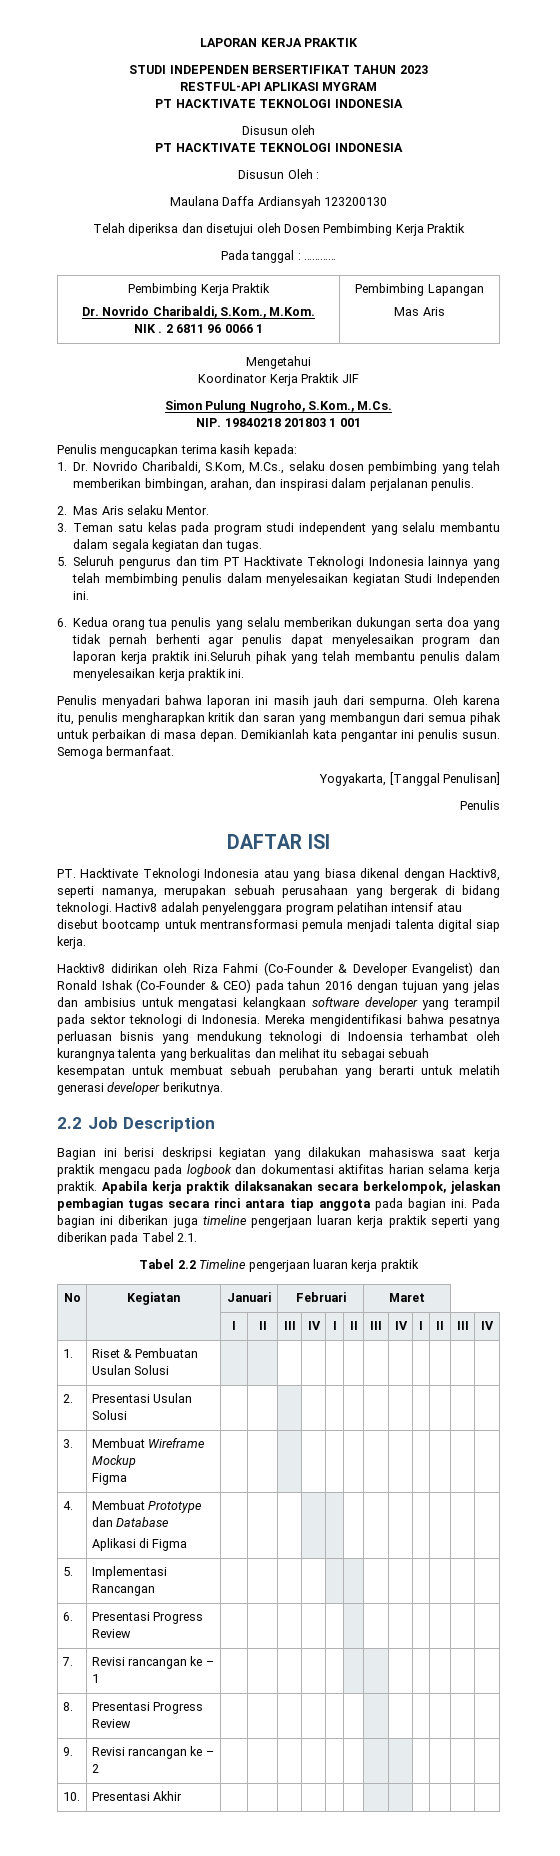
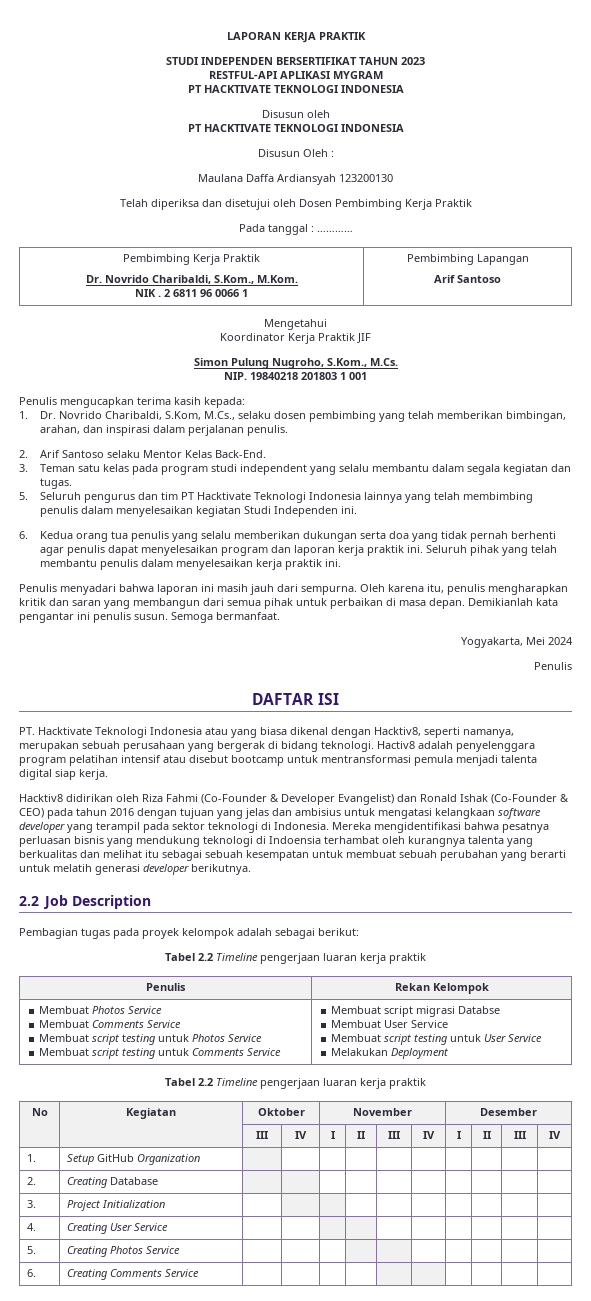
[394,307,445,316] Mas Aris -> [434,275,502,283] Arif Santoso
[73,505,210,515] Mas Aris selaku Mentor. -> [40,450,267,458] Arif Santoso selaku Mentor Kelas Back-End.
[194,651,252,661] ini.Seluruh -> [407,545,468,553] ini. Seluruh
[389,772,500,786] [Tanggal Penulisan] -> [526,637,573,645] Mei 2024
[57,1147,500,1160] [57,1164,500,1177] [57,1181,500,1194] [57,1198,501,1211] [57,1215,500,1228] [57,1232,198,1245] Bagian ini berisi deskripsi kegiatan yang dilakukan mahasiswa saat kerja praktik mengacu pada logbook dan dokumentasi aktifitas harian selama kerja praktik. Apabila kerja praktik dilaksanakan secara berkelompok, jelaskan pembagian tugas secara rinci antara tiap anggota pada bagian ini. Pada bagian ini diberikan juga timeline pengerjaan luaran kerja praktik seperti yang diberikan pada Tabel 2.1. -> [19,928,359,939] [165,953,426,964] [146,983,186,991] [394,983,489,994] [39,1006,163,1014] [39,1020,182,1028] [39,1034,263,1045] [39,1048,282,1059] [331,1006,501,1017] [331,1020,449,1028] [331,1034,543,1045] [331,1048,449,1059] Pembagian tugas pada proyek kelompok adalah sebagai berikut: // Tabel 2.2 Timeline pengerjaan luaran kerja praktik // Penulis | Rekan Kelompok // Membuat Photos Service // Membuat Comments Service // Membuat script testing untuk Photos Service // Membuat script testing untuk Comments Service | Membuat script migrasi Databse // Membuat User Service // Membuat script testing untuk User Service // Melakukan Deployment
[227,1292,271,1302] [295,1292,346,1302] [389,1293,425,1302] [232,1321,236,1330] [258,1321,267,1330] Januari | Februari | Maret // | | I | II -> [257,1108,305,1116] [353,1108,412,1116] [480,1108,537,1116] Oktober | November | Desember // |
[91,1348,199,1358] [91,1365,170,1375] [62,1394,73,1403] [91,1393,193,1403] [91,1410,127,1420] [62,1439,73,1448] [91,1438,206,1448] [91,1455,136,1468] [91,1473,127,1485] [62,1501,73,1510] [91,1500,203,1513] [91,1517,170,1527] [91,1538,188,1551] [62,1567,73,1576] [91,1566,167,1579] [91,1584,155,1596] [62,1612,73,1621] [91,1612,204,1624] [91,1629,131,1638] [61,1657,73,1666] [91,1656,214,1669] [91,1674,99,1683] [62,1702,73,1711] [91,1702,204,1714] [91,1719,131,1728] [62,1747,73,1756] [91,1746,214,1759] [91,1764,99,1773] [62,1792,80,1801] [91,1791,183,1801] Riset & Pembuatan Usulan Solusi | | | | | | | | | | | | // 2. | Presentasi Usulan Solusi | | | | | | | | | | | | // 3. | Membuat Wireframe Mockup // Figma | | | | | | | | | | | | // 4. | Membuat Prototype dan Database // Aplikasi di Figma | | | | | | | | | | | | // 5. | Implementasi Rancangan | | | | | | | | | | | | // 6. | Presentasi Progress Review | | | | | | | | | | | | // 7. | Revisi rancangan ke – 1 | | | | | | | | | | | | // 8. | Presentasi Progress Review | | | | | | | | | | | | // 9. | Revisi rancangan ke – 2 | | | | | | | | | | | | // 10. | Presentasi Akhir | | -> [67,1154,201,1165] [27,1177,37,1185] [67,1177,159,1188] [27,1200,37,1208] [67,1200,166,1211] [27,1223,37,1231] [67,1223,169,1234] [27,1246,37,1254] [67,1246,181,1257] [27,1269,37,1277] [67,1269,200,1280] Setup GitHub Organization | | | | | | | | | | // 2. | Creating Database | | | | | | | | | | // 3. | Project Initialization | | | | | | | | | | // 4. | Creating User Service | | | | | | | | | | // 5. | Creating Photos Service | | | | | | | | | | // 6. | Creating Comments Service

